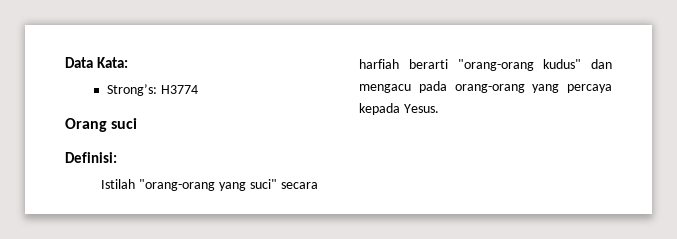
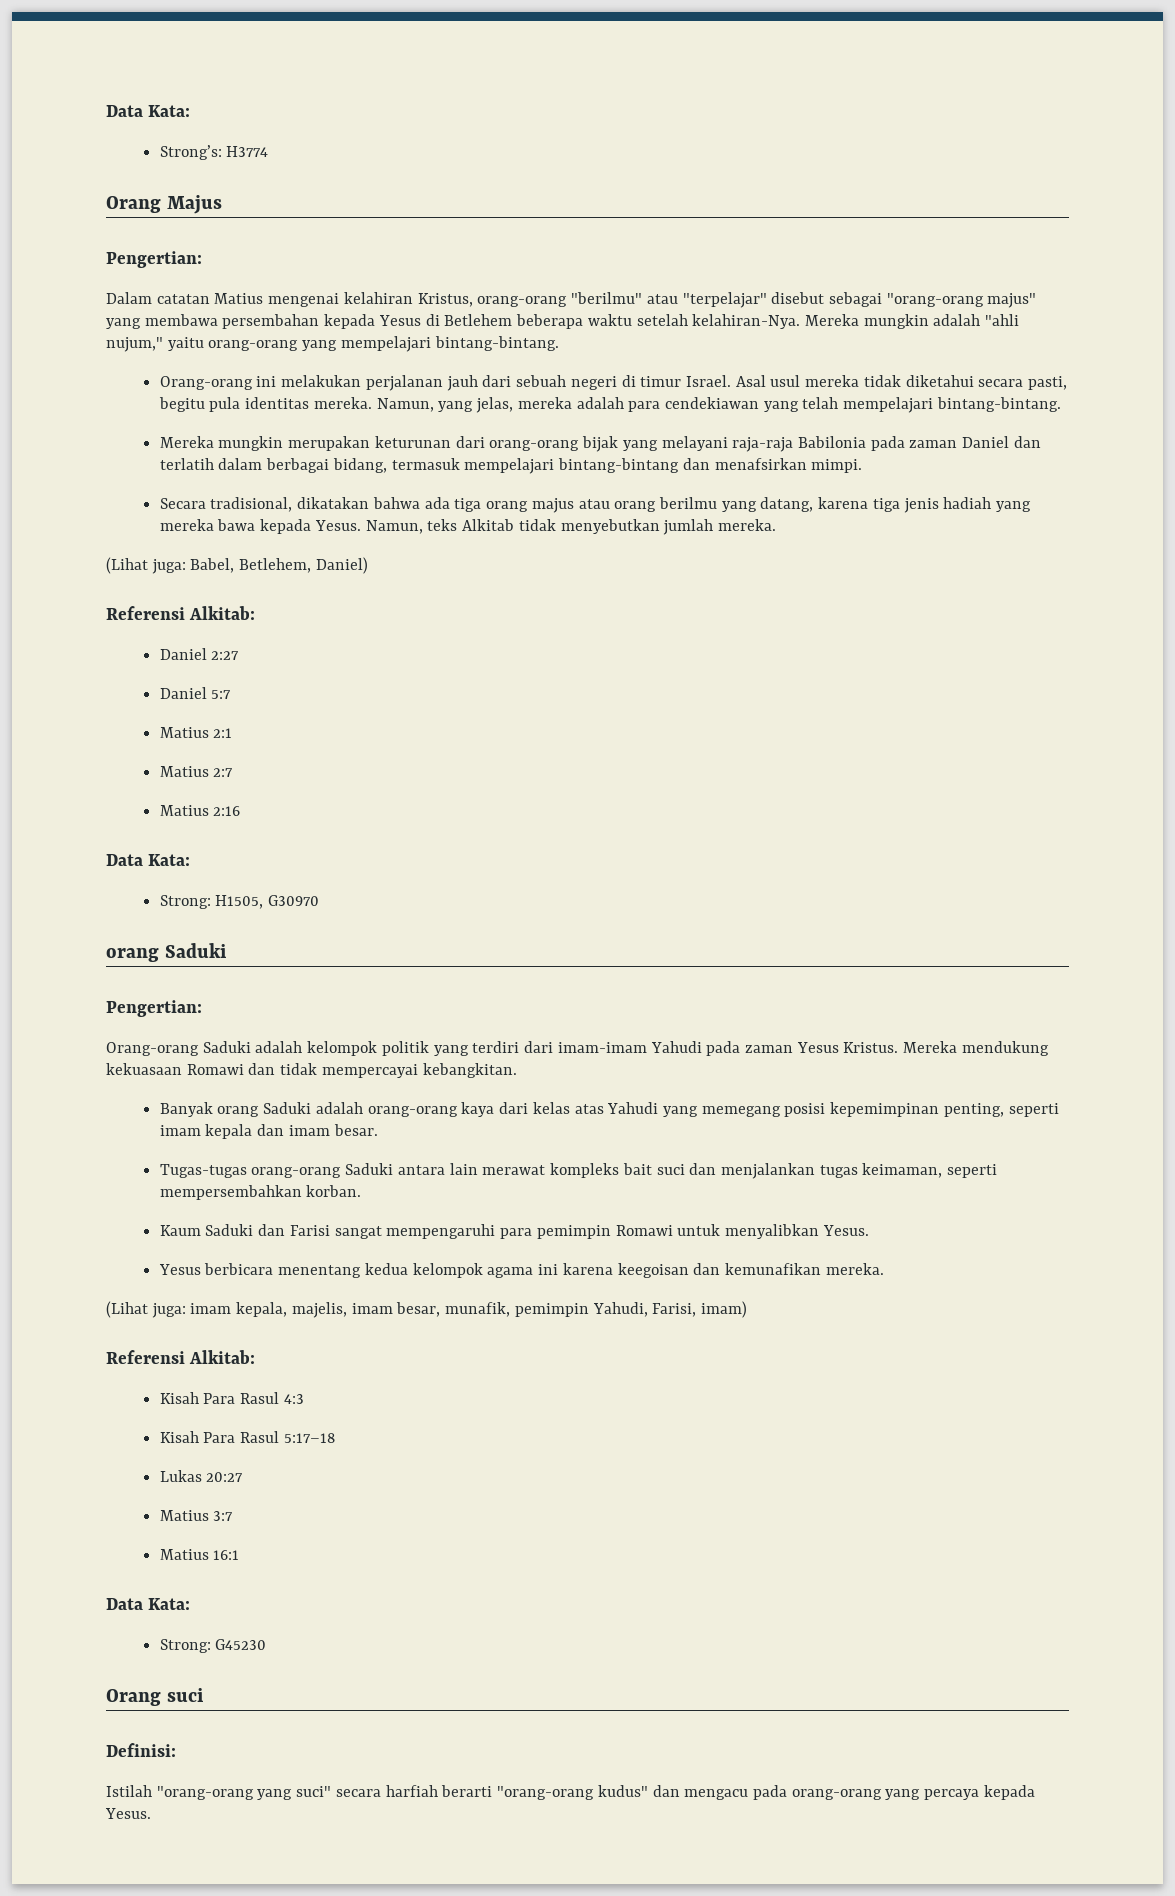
(198, 89) none -> [106,195,222,214] [106,251,202,268] [106,292,1037,308] [106,314,1020,329] [106,336,559,352] [159,375,1068,391] [158,397,1061,413] [159,436,1041,452] [159,458,863,474] [159,497,1032,513] [159,519,776,535] [106,557,368,574] [106,606,256,620] [159,648,240,660] [159,687,232,699] [159,727,233,738] [159,766,234,777] [159,805,241,816] [106,854,191,866] [159,895,320,909] [106,943,226,962] [106,1000,202,1017] [106,1041,1049,1056] [106,1063,517,1078] [159,1102,1059,1117] [159,1124,378,1139] [159,1163,998,1179] [159,1185,362,1200] [159,1224,869,1239] [158,1263,884,1278] [106,1301,747,1318] [106,1350,256,1364] [159,1392,304,1404] [159,1431,335,1443] [159,1470,244,1482] [159,1510,234,1521] [159,1549,240,1560] [106,1598,191,1610] [159,1639,267,1653] // Orang Majus // Pengertian: // Dalam catatan Matius mengenai kelahiran Kristus, orang-orang "berilmu" atau "terpelajar" disebut sebagai "orang-orang majus" yang membawa persembahan kepada Yesus di Betlehem beberapa waktu setelah kelahiran-Nya. Mereka mungkin adalah "ahli nujum," yaitu orang-orang yang mempelajari bintang-bintang. // Orang-orang ini melakukan perjalanan jauh dari sebuah negeri di timur Israel. Asal usul mereka tidak diketahui secara pasti, begitu pula identitas mereka. Namun, yang jelas, mereka adalah para cendekiawan yang telah mempelajari bintang-bintang. // Mereka mungkin merupakan keturunan dari orang-orang bijak yang melayani raja-raja Babilonia pada zaman Daniel dan terlatih dalam berbagai bidang, termasuk mempelajari bintang-bintang dan menafsirkan mimpi. // Secara tradisional, dikatakan bahwa ada tiga orang majus atau orang berilmu yang datang, karena tiga jenis hadiah yang mereka bawa kepada Yesus. Namun, teks Alkitab tidak menyebutkan jumlah mereka. // (Lihat juga: Babel, Betlehem, Daniel) // Referensi Alkitab: // Daniel 2:27 // Daniel 5:7 // Matius 2:1 // Matius 2:7 // Matius 2:16 // Data Kata: // Strong: H1505, G30970 // orang Saduki // Pengertian: // Orang-orang Saduki adalah kelompok politik yang terdiri dari imam-imam Yahudi pada zaman Yesus Kristus. Mereka mendukung kekuasaan Romawi dan tidak mempercayai kebangkitan. // Banyak orang Saduki adalah orang-orang kaya dari kelas atas Yahudi yang memegang posisi kepemimpinan penting, seperti imam kepala dan imam besar. // Tugas-tugas orang-orang Saduki antara lain merawat kompleks bait suci dan menjalankan tugas keimaman, seperti mempersembahkan korban. // Kaum Saduki dan Farisi sangat mempengaruhi para pemimpin Romawi untuk menyalibkan Yesus. // Yesus berbicara menentang kedua kelompok agama ini karena keegoisan dan kemunafikan mereka. // (Lihat juga: imam kepala, majelis, imam besar, munafik, pemimpin Yahudi, Farisi, imam) // Referensi Alkitab: // Kisah Para Rasul 4:3 // Kisah Para Rasul 5:17–18 // Lukas 20:27 // Matius 3:7 // Matius 16:1 // Data Kata: // Strong: G45230

